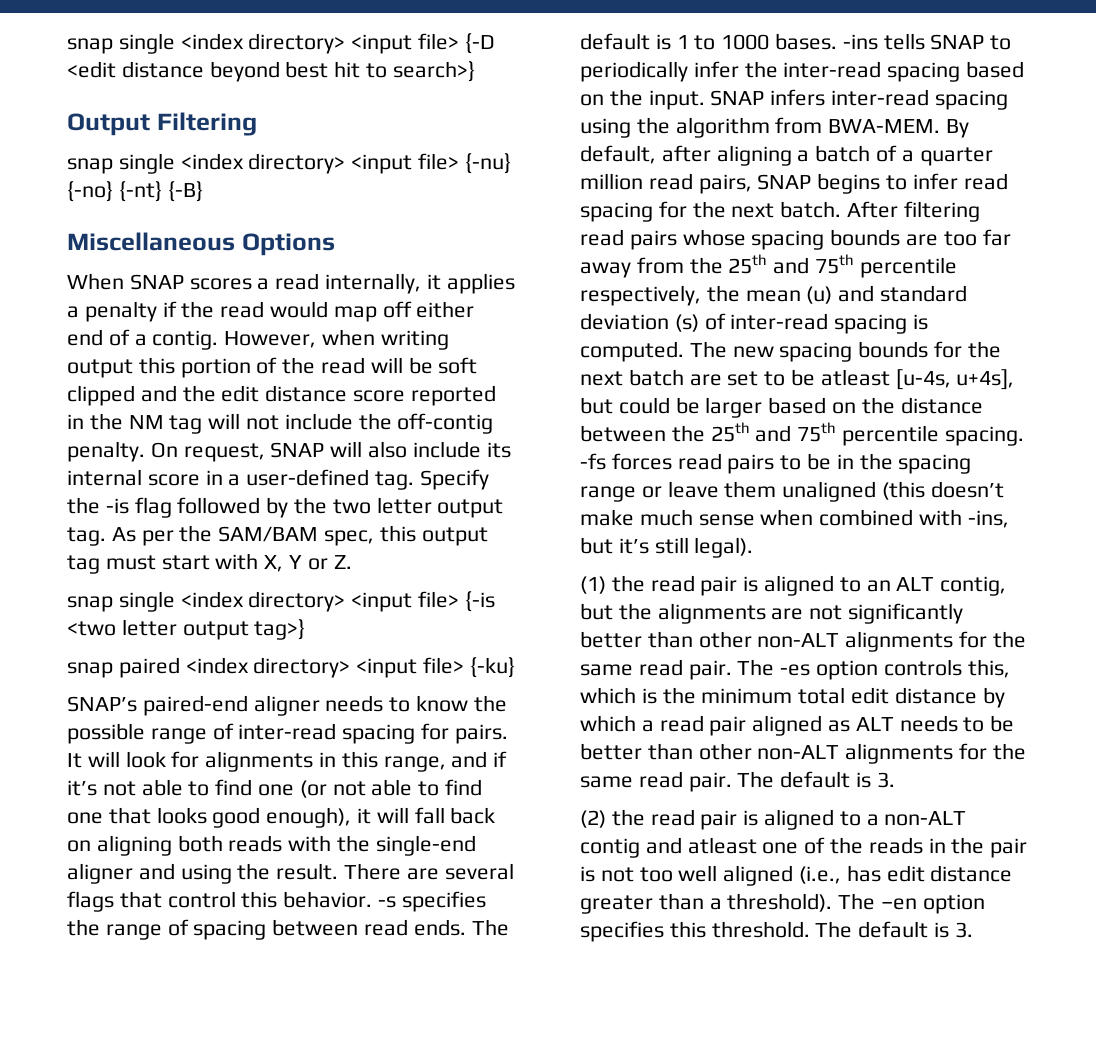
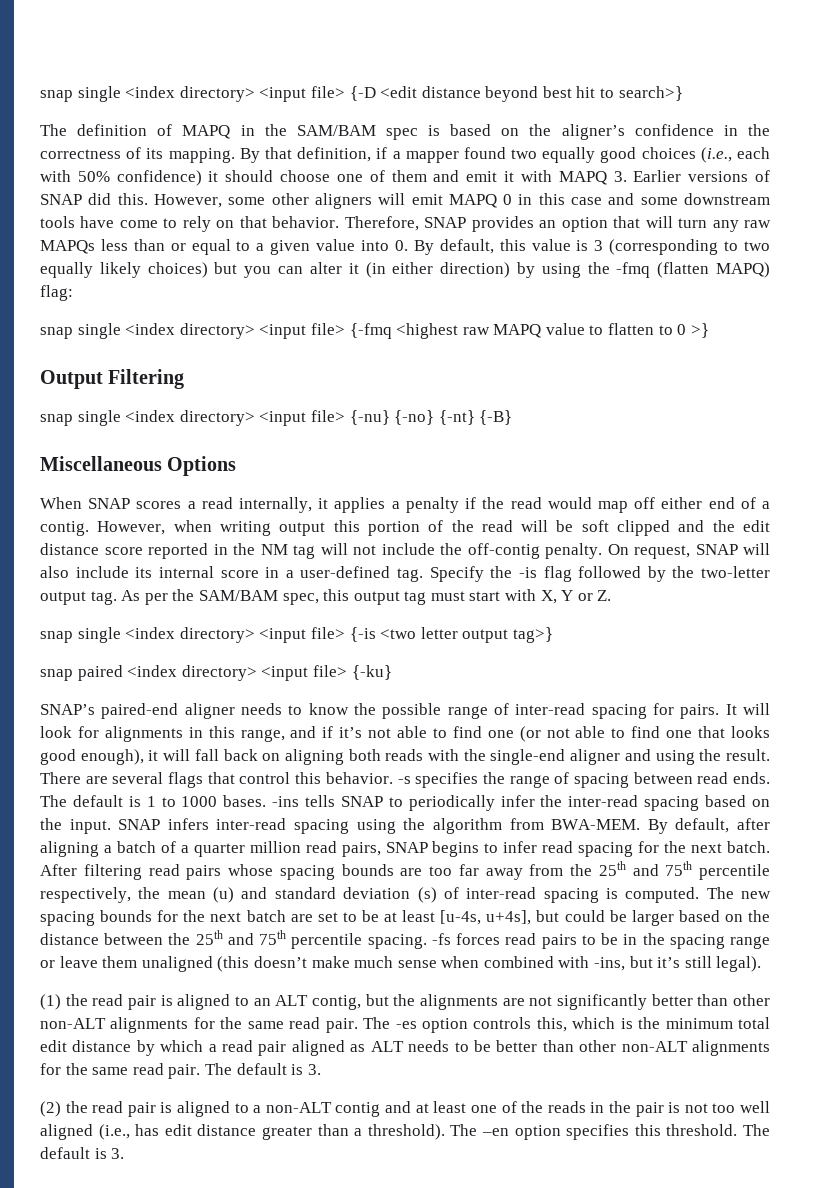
(475, 71) none -> [40,124,770,140] [40,147,770,163] [40,170,771,186] [40,193,770,209] [40,216,772,232] [40,239,771,255] [40,262,770,278] [40,285,73,301] [40,323,709,339] // The definition of MAPQ in the SAM/BAM spec is based on the aligner’s confidence in the correctness of its mapping. By that definition, if a mapper found two equally good choices (i.e., each with 50% confidence) it should choose one of them and emit it with MAPQ 3. Earlier versions of SNAP did this. However, some other aligners will emit MAPQ 0 in this case and some downstream tools have come to rely on that behavior. Therefore, SNAP provides an option that will turn any raw MAPQs less than or equal to a given value into 0. By default, this value is 3 (corresponding to two equally likely choices) but you can alter it (in either direction) by using the -fmq (flatten MAPQ) flag: // snap single <index directory> <input file> {-fmq <highest raw MAPQ value to flatten to 0 >}
[332,497,432,514] two letter -> [701,566,770,578] two-letter
[820,369,890,386] atleast -> [384,910,436,922] at least
[687,837,757,854] atleast -> [415,1101,467,1113] at least

